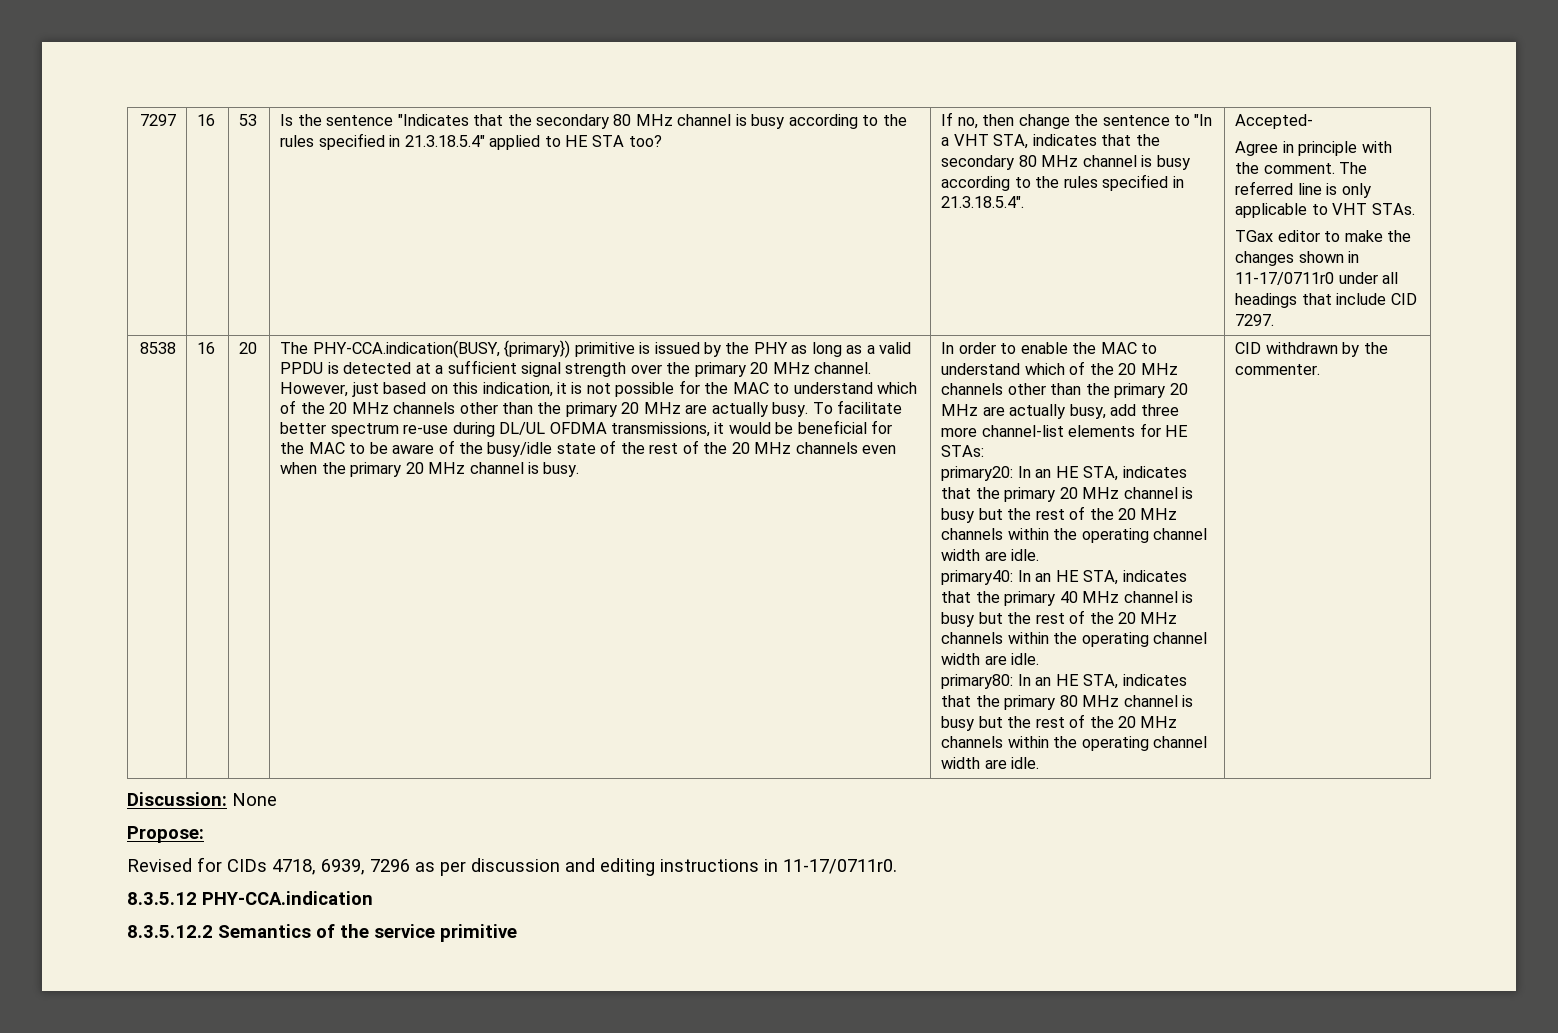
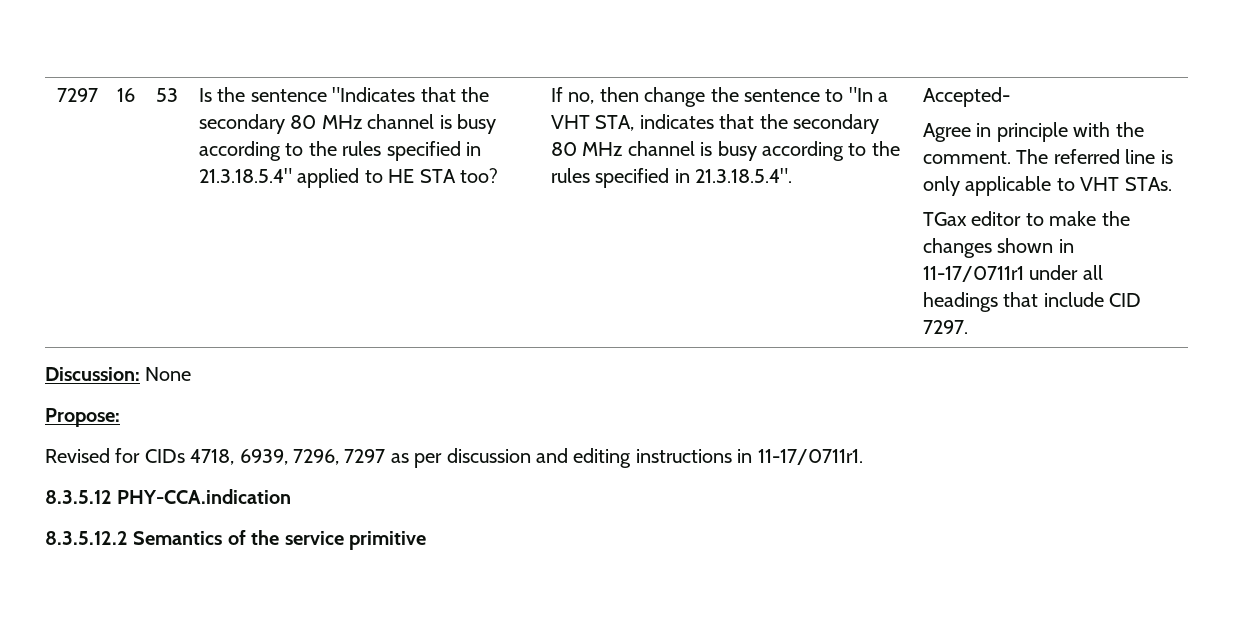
[1235,272,1335,285] 11-17/0711r0 -> [923,266,1025,282] 11-17/0711r1
[139,342,176,354] [197,342,216,354] [239,342,258,354] [280,340,912,358] [280,360,872,377] [280,380,918,397] [280,400,903,417] [280,420,893,437] [280,440,896,457] [280,462,580,477] [941,342,1157,354] [941,361,1178,375] [941,383,1188,398] [941,404,1179,419] [941,423,1189,437] [941,445,985,457] [941,466,1187,481] [941,487,1193,502] [941,506,1178,523] [941,528,1208,543] [941,549,1040,561] [941,570,1187,585] [941,591,1193,606] [941,610,1178,627] [941,632,1208,647] [941,653,1040,665] [941,674,1187,689] [941,695,1193,710] [941,714,1178,731] [941,736,1208,751] [941,757,1040,769] [1235,342,1388,357] [1235,364,1321,375] // 8538 | 16 | 20 | The PHY-CCA.indication(BUSY, {primary}) primitive is issued by the PHY as long as a valid PPDU is detected at a sufficient signal strength over the primary 20 MHz channel. However, just based on this indication, it is not possible for the MAC to understand which of the 20 MHz channels other than the primary 20 MHz are actually busy. To facilitate better spectrum re-use during DL/UL OFDMA transmissions, it would be beneficial for the MAC to be aware of the busy/idle state of the rest of the 20 MHz channels even when the primary 20 MHz channel is busy. | In order to enable the MAC to understand which of the 20 MHz channels other than the primary 20 MHz are actually busy, add three more channel-list elements for HE STAs: // primary20: In an HE STA, indicates that the primary 20 MHz channel is busy but the rest of the 20 MHz channels within the operating channel width are idle. // primary40: In an HE STA, indicates that the primary 40 MHz channel is busy but the rest of the 20 MHz channels within the operating channel width are idle. // primary80: In an HE STA, indicates that the primary 80 MHz channel is busy but the rest of the 20 MHz channels within the operating channel width are idle. | CID withdrawn by the commenter. -> (969, 327) none
[370,859,410,872] 7296 -> [293,449,386,465] 7296, 7297
[783,859,897,874] 11-17/0711r0. -> [757,449,863,465] 11-17/0711r1.

